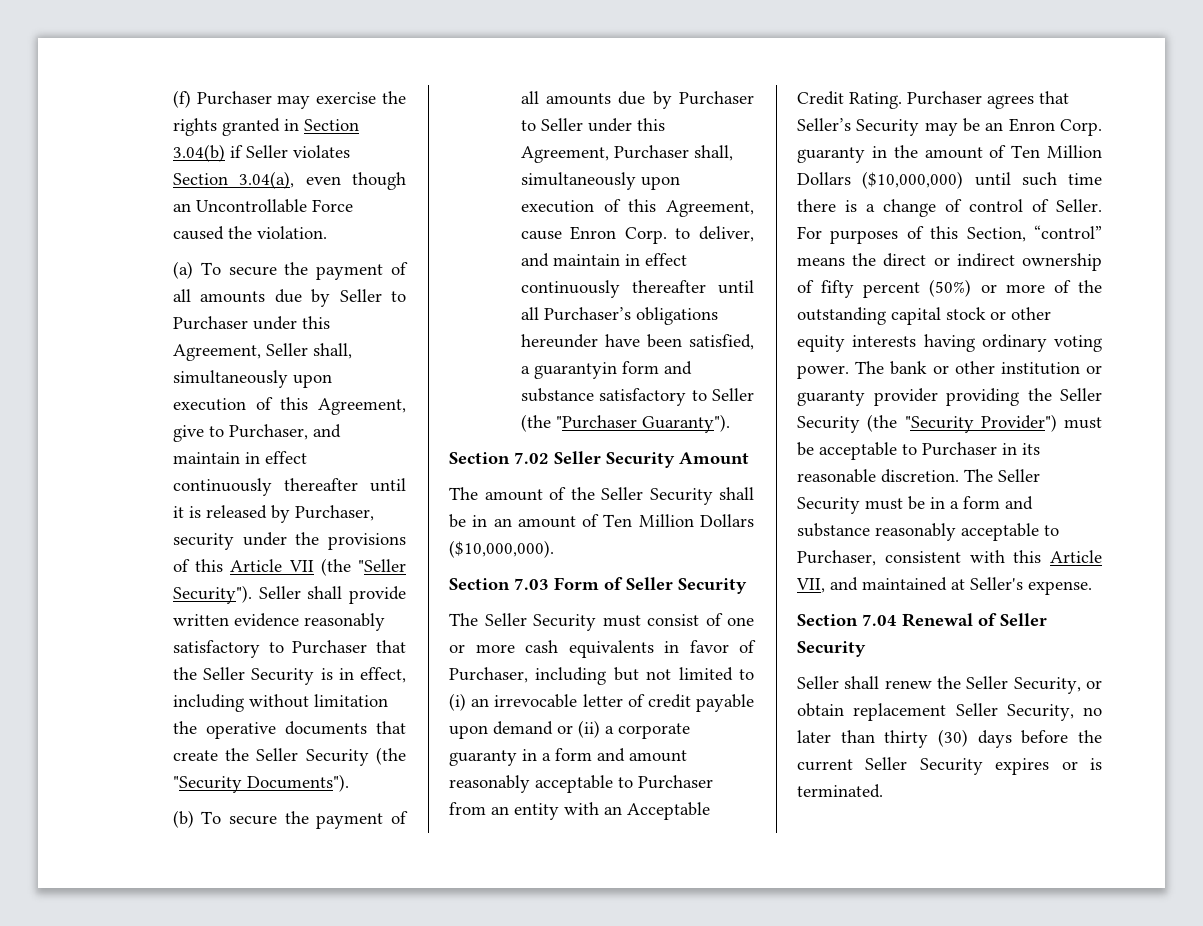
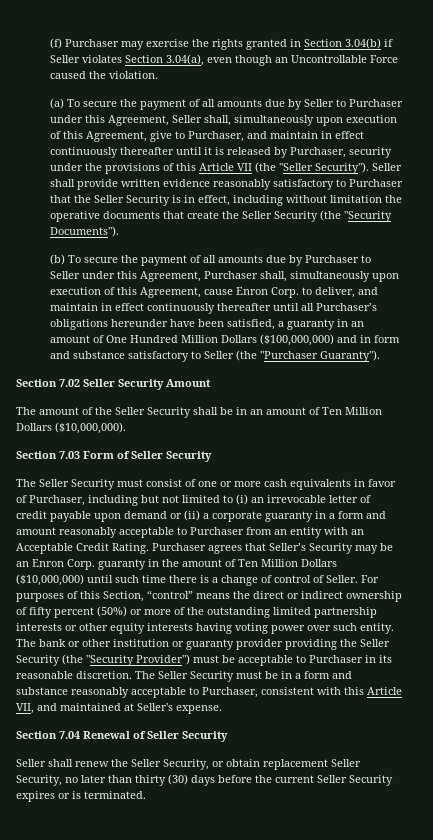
[533,362,617,379] guarantyin -> [286,319,364,330] [49,334,371,346] guaranty in an amount of One Hundred Million Dollars ($100,000,000) and in
[891,307,986,325] capital stock -> [273,607,377,618] [16,623,62,631] limited partnership interests
[981,334,1102,352] [797,365,849,379] ordinary voting power. -> [235,623,394,634] voting power over such entity.

